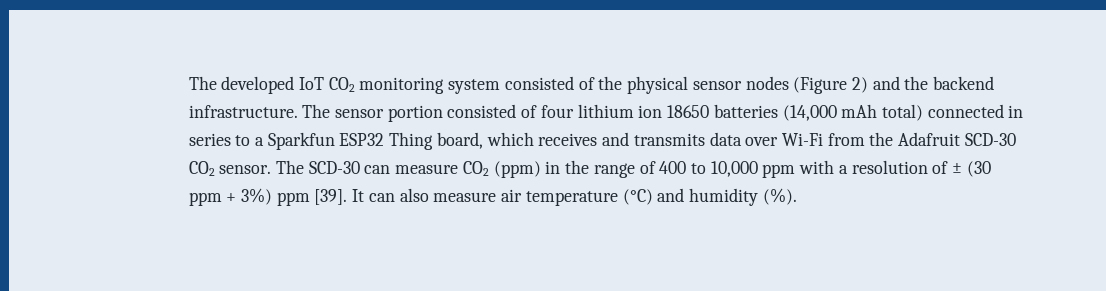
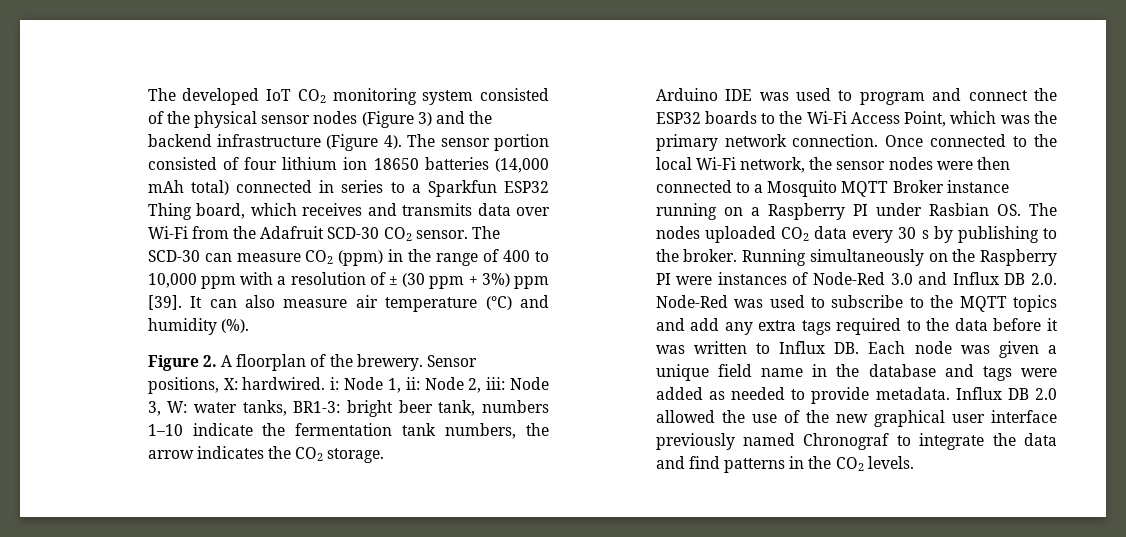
[852,77,869,93] 2) -> [417,112,432,126] 3)
[188,105,298,118] infrastructure. -> [217,134,402,151] infrastructure (Figure 4).
(797, 196) none -> [147,354,477,371] [147,377,549,394] [147,400,549,417] [147,423,549,439] [147,446,385,463] [655,88,1057,105] [655,111,1057,127] [655,134,1057,151] [655,157,1010,173] [655,180,1009,197] [655,203,1057,220] [655,226,1057,243] [655,249,1057,266] [655,272,1057,285] [655,295,1057,312] [655,318,1058,335] [655,341,1057,358] [655,364,1057,381] [655,387,1057,404] [655,410,1057,427] [655,433,1057,450] [655,456,914,473] // Figure 2. A floorplan of the brewery. Sensor positions, X: hardwired. i: Node 1, ii: Node 2, iii: Node 3, W: water tanks, BR1-3: bright beer tank, numbers 1–10 indicate the fermentation tank numbers, the arrow indicates the CO2 storage. // Arduino IDE was used to program and connect the ESP32 boards to the Wi-Fi Access Point, which was the primary network connection. Once connected to the local Wi-Fi network, the sensor nodes were then connected to a Mosquito MQTT Broker instance running on a Raspberry PI under Rasbian OS. The nodes uploaded CO2 data every 30 s by publishing to the broker. Running simultaneously on the Raspberry PI were instances of Node-Red 3.0 and Influx DB 2.0. Node-Red was used to subscribe to the MQTT topics and add any extra tags required to the data before it was written to Influx DB. Each node was given a unique field name in the database and tags were added as needed to provide metadata. Influx DB 2.0 allowed the use of the new graphical user interface previously named Chronograf to integrate the data and find patterns in the CO2 levels.

